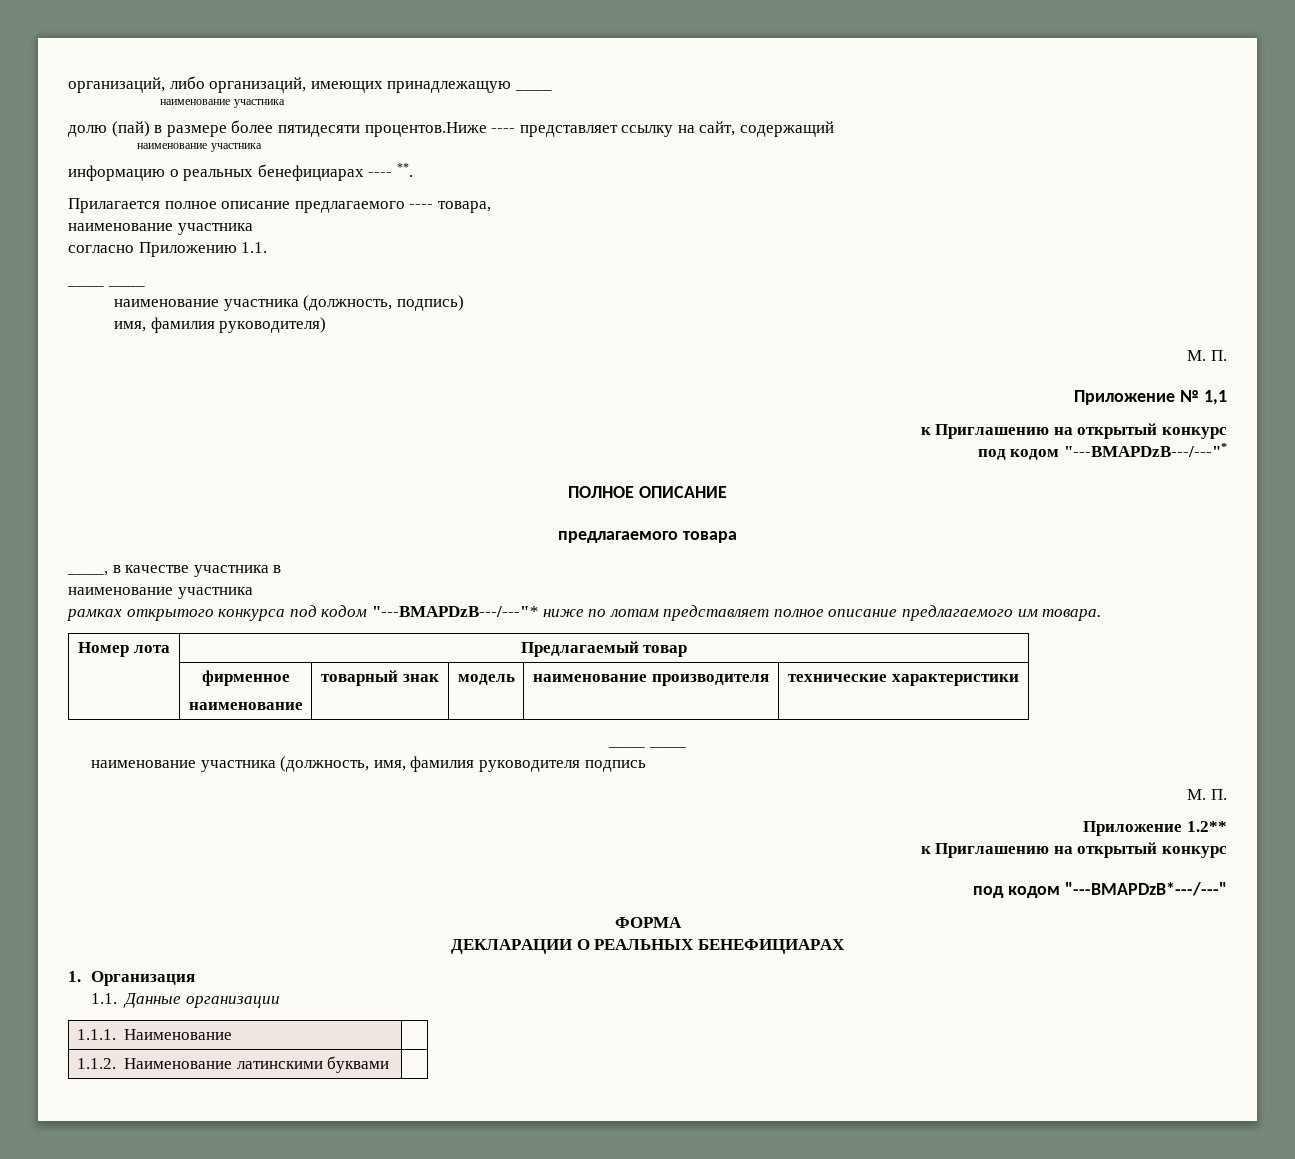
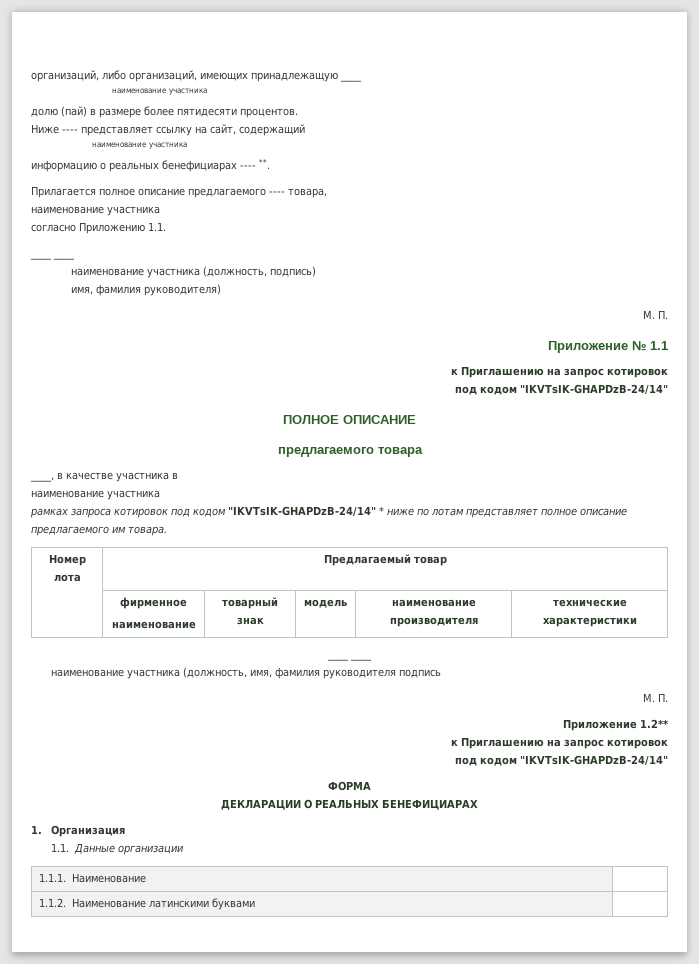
[364,122,487,137] процентов.Ниже -> [240,108,298,118] [31,124,59,134] процентов. // Ниже
[1203,390,1227,405] [920,423,1227,439] [977,443,1227,460] 1,1 // к Приглашению на открытый конкурс // под кодом "---BMAPDzB---/---"* -> [650,341,668,350] [451,366,668,378] [455,384,669,395] 1.1 // к Приглашению на запрос котировок // под кодом "IKVTsIK-GHAPDzB-24/14"
[126,605,538,621] открытого конкурса под кодом "---BMAPDzB---/---"* -> [71,506,384,518] запроса котировок под кодом "IKVTsIK-GHAPDzB-24/14" *
[1077,842,1227,858] [973,882,1227,898] открытый конкурс // под кодом "---BMAPDzB*---/---" -> [564,739,668,749] [455,755,669,766] запрос котировок // под кодом "IKVTsIK-GHAPDzB-24/14"

